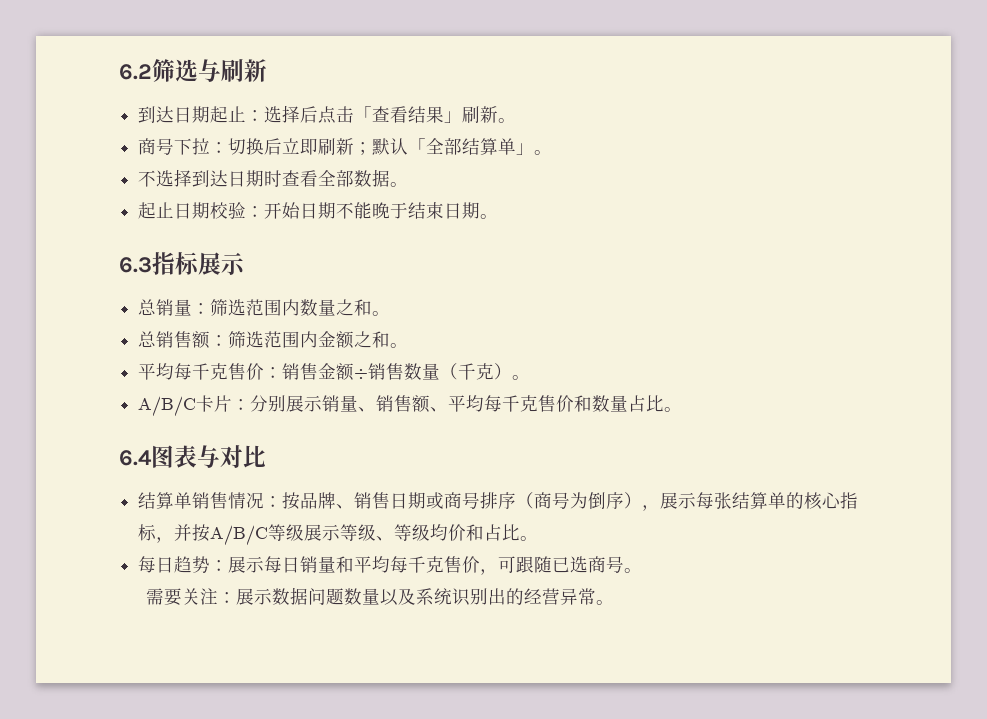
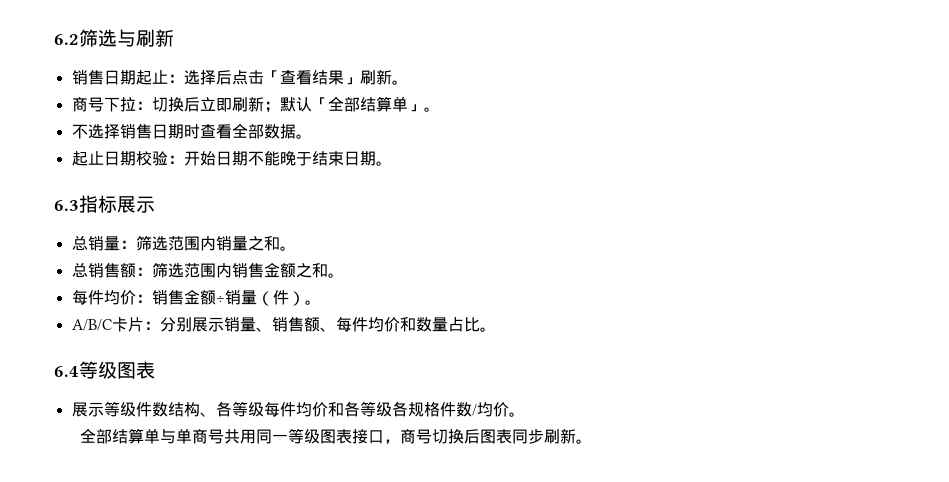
[138,106,175,123] 到达 -> [71,69,104,85] 销售
[192,170,229,187] 到达 -> [119,123,152,139] 销售
[300,299,319,316] 数 -> [215,236,232,251] 销
(319, 339) none -> [231,262,264,278] 销售
[138,363,247,380] 平均每千克售 -> [71,290,120,305] 每件均
[386,363,495,380] 售数量（千克 -> [240,290,289,306] 量（件
[448,395,557,412] 平均每千克售 -> [335,317,384,332] 每件均
[151,445,266,468] [138,492,859,511] [138,524,539,546] [138,556,643,575] [146,587,597,606] 图表与对比 // 结算单销售情况：按品牌、销售日期或商号排序（商号为倒序），展示每张结算单的核心指标，并按A/B/C等级展示等级、等级均价和占比。 // 每日趋势：展示每日销量和平均每千克售价，可跟随已选商号。 // 需要关注：展示数据问题数量以及系统识别出的经营异常 -> [79,361,155,379] [71,401,525,417] [80,428,577,444] 等级图表 // 展示等级件数结构、各等级每件均价和各等级各规格件数/均价。 // 全部结算单与单商号共用同一等级图表接口，商号切换后图表同步刷新

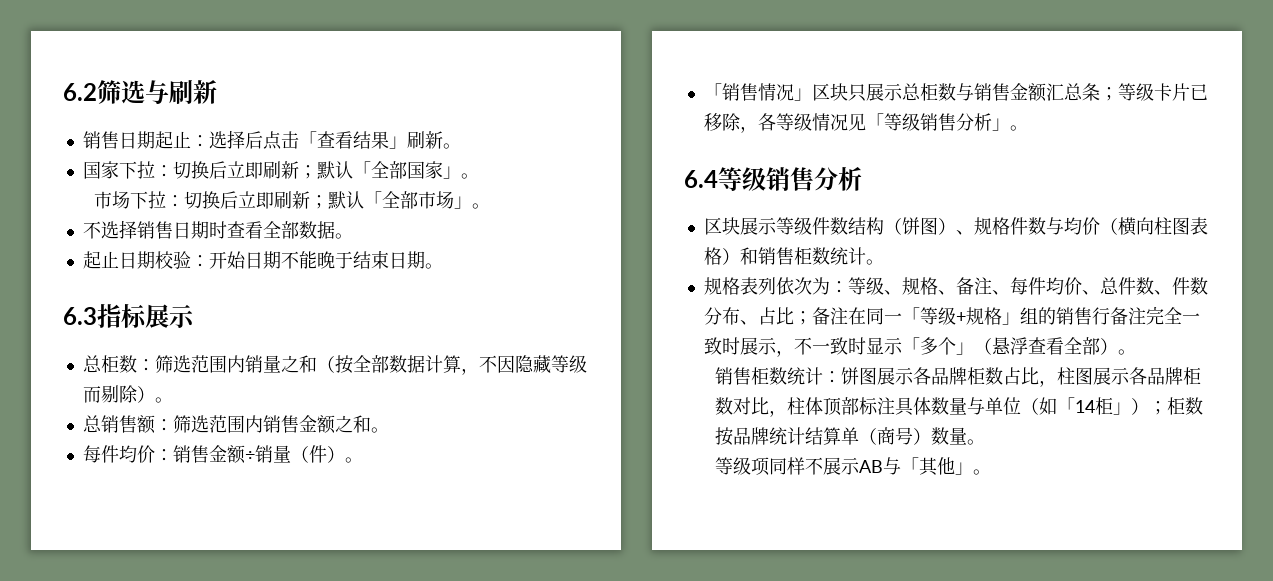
[71,96,408,113] 商号下拉：切换后立即刷新；默认「全部结算单 -> [82,161,479,179] [93,191,454,209] 国家下拉：切换后立即刷新；默认「全部国家」。 // 市场下拉：切换后立即刷新；默认「全部市场
[87,236,120,251] 销量 -> [100,355,137,373] 柜数
(280, 243) none -> [316,355,587,375] [82,385,155,403] （按全部数据计算，不因隐藏等级而剔除）
[71,316,480,332] A/B/C卡片：分别展示销量、销售额、每件均价和数量占比 -> [703,83,1208,102] [703,113,1010,133] 「销售情况」区块只展示总柜数与销售金额汇总条；等级卡片已移除，各等级情况见「等级销售分析」
[117,361,155,379] 图表 // -> [766,166,862,191] [703,217,740,235] 销售分析 // 区块
[199,401,525,417] [80,428,577,444] 、各等级每件均价和各等级各规格件数/均价。 // 全部结算单与单商号共用同一等级图表接口，商号切换后图表同步刷新 -> [883,217,1208,236] [703,247,884,265] [703,277,1208,295] [703,306,1200,325] [703,337,1136,357] [714,367,1201,387] [714,397,1203,417] [714,427,985,446] [714,457,973,476] （饼图）、规格件数与均价（横向柱图表格）和销售柜数统计。 // 规格表列依次为：等级、规格、备注、每件均价、总件数、件数分布、占比；备注在同一「等级+规格」组的销售行备注完全一致时展示，不一致时显示「多个」（悬浮查看全部）。 // 销售柜数统计：饼图展示各品牌柜数占比，柱图展示各品牌柜数对比，柱体顶部标注具体数量与单位（如「14柜」）；柜数按品牌统计结算单（商号）数量。 // 等级项同样不展示AB与「其他」

